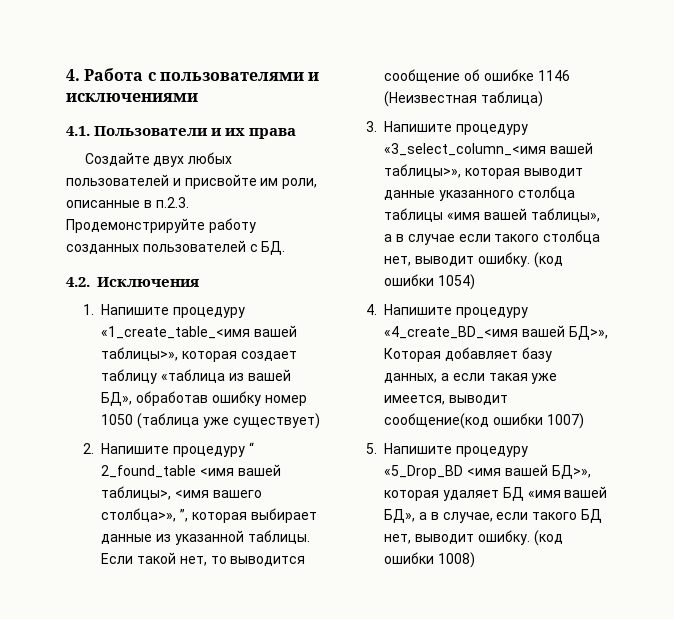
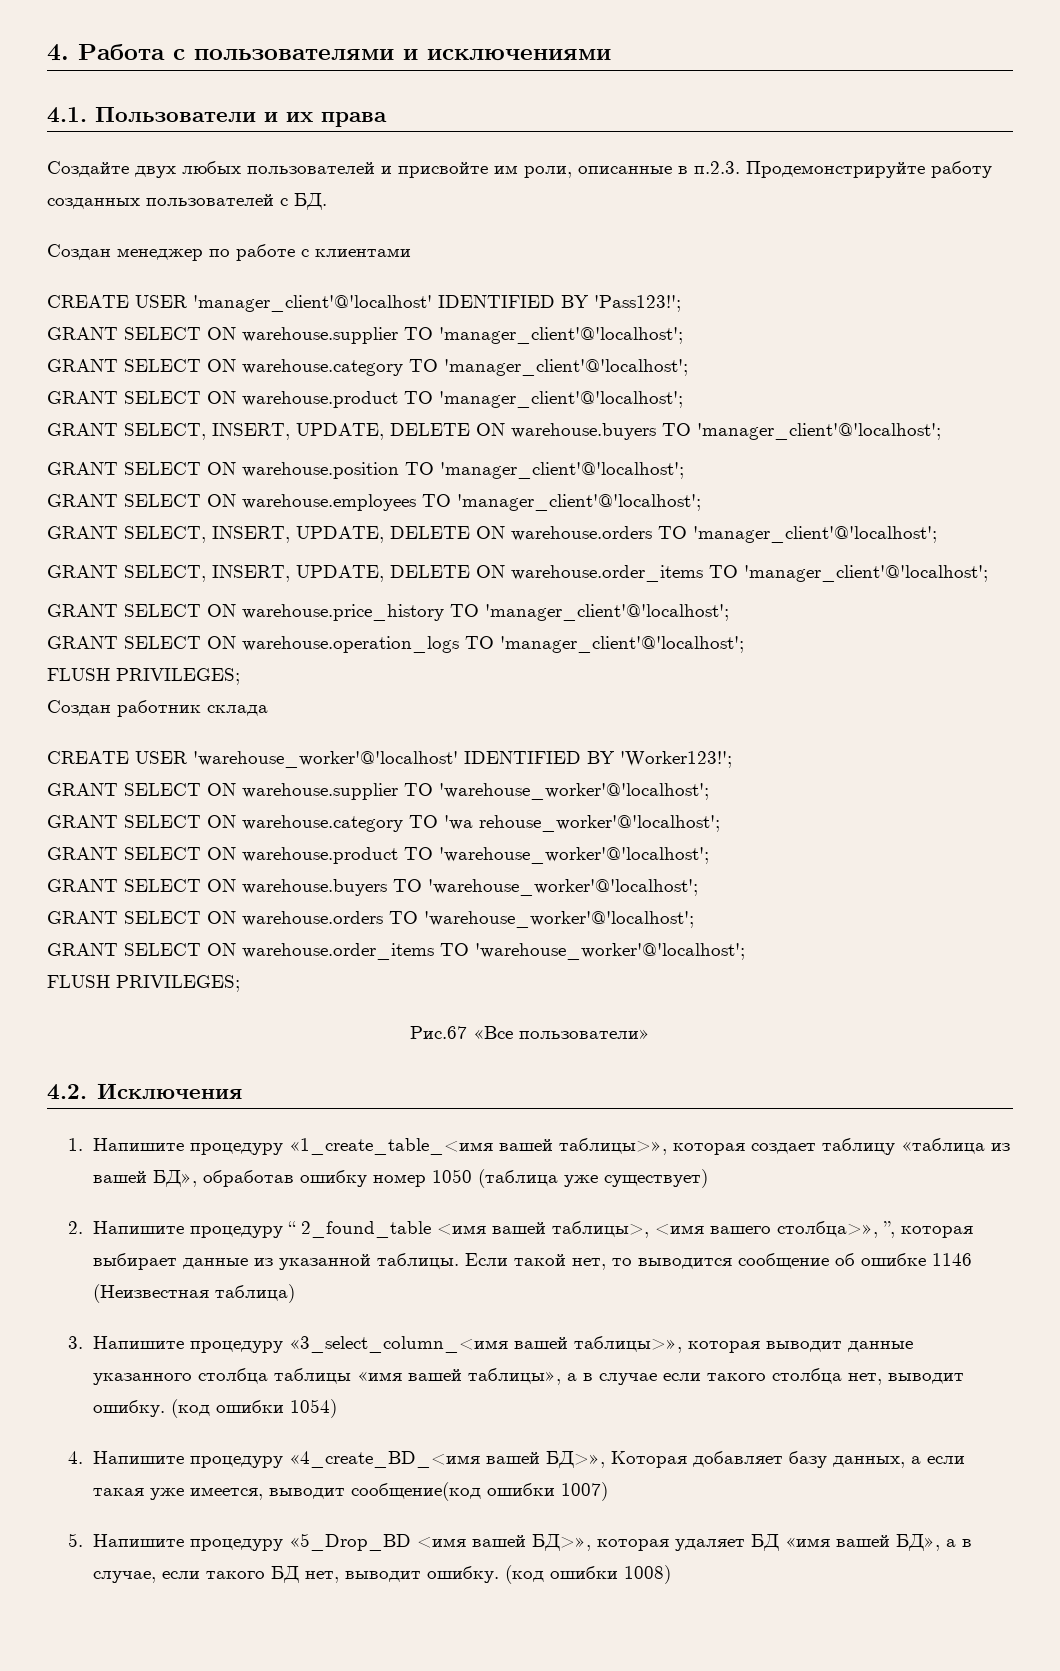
(286, 248) none -> [47,244,411,261] [47,295,681,312] [47,327,683,344] [47,359,688,376] [47,391,683,408] [47,423,941,440] [47,462,684,479] [47,494,701,511] [47,526,937,543] [47,565,988,582] [47,604,729,621] [47,636,744,653] [47,668,240,685] [47,700,268,717] [47,751,732,768] [47,783,709,800] [47,815,720,832] [47,847,709,864] [47,879,698,896] [47,911,694,928] [47,943,745,960] [47,975,240,992] [410,1026,650,1039] // Создан менеджер по работе с клиентами // CREATE USER 'manager_client'@'localhost' IDENTIFIED BY 'Pass123!'; // GRANT SELECT ON warehouse.supplier TO 'manager_client'@'localhost'; // GRANT SELECT ON warehouse.category TO 'manager_client'@'localhost'; // GRANT SELECT ON warehouse.product TO 'manager_client'@'localhost'; // GRANT SELECT, INSERT, UPDATE, DELETE ON warehouse.buyers TO 'manager_client'@'localhost'; // GRANT SELECT ON warehouse.position TO 'manager_client'@'localhost'; // GRANT SELECT ON warehouse.employees TO 'manager_client'@'localhost'; // GRANT SELECT, INSERT, UPDATE, DELETE ON warehouse.orders TO 'manager_client'@'localhost'; // GRANT SELECT, INSERT, UPDATE, DELETE ON warehouse.order_items TO 'manager_client'@'localhost'; // GRANT SELECT ON warehouse.price_history TO 'manager_client'@'localhost'; // GRANT SELECT ON warehouse.operation_logs TO 'manager_client'@'localhost'; // FLUSH PRIVILEGES; // Создан работник склада // CREATE USER 'warehouse_worker'@'localhost' IDENTIFIED BY 'Worker123!'; // GRANT SELECT ON warehouse.supplier TO 'warehouse_worker'@'localhost'; // GRANT SELECT ON warehouse.category TO 'wa rehouse_worker'@'localhost'; // GRANT SELECT ON warehouse.product TO 'warehouse_worker'@'localhost'; // GRANT SELECT ON warehouse.buyers TO 'warehouse_worker'@'localhost'; // GRANT SELECT ON warehouse.orders TO 'warehouse_worker'@'localhost'; // GRANT SELECT ON warehouse.order_items TO 'warehouse_worker'@'localhost'; // FLUSH PRIVILEGES; // Рис.67 «Все пользователи»

